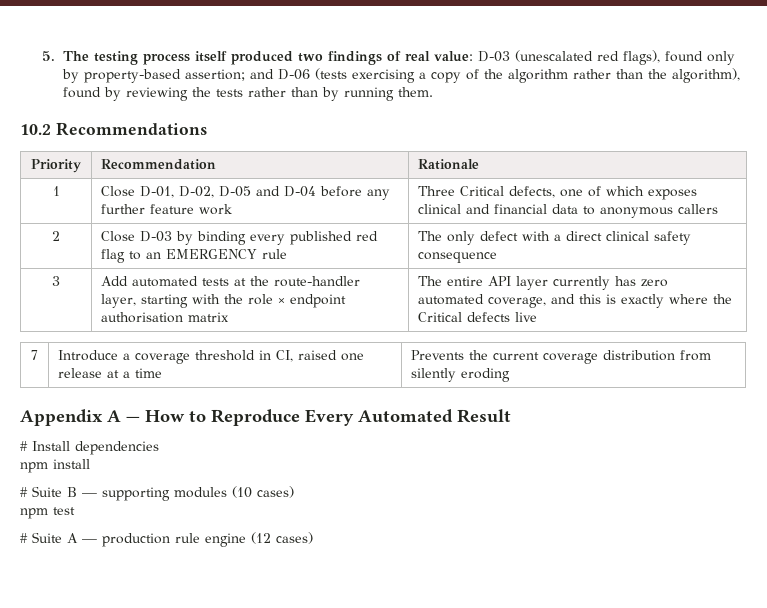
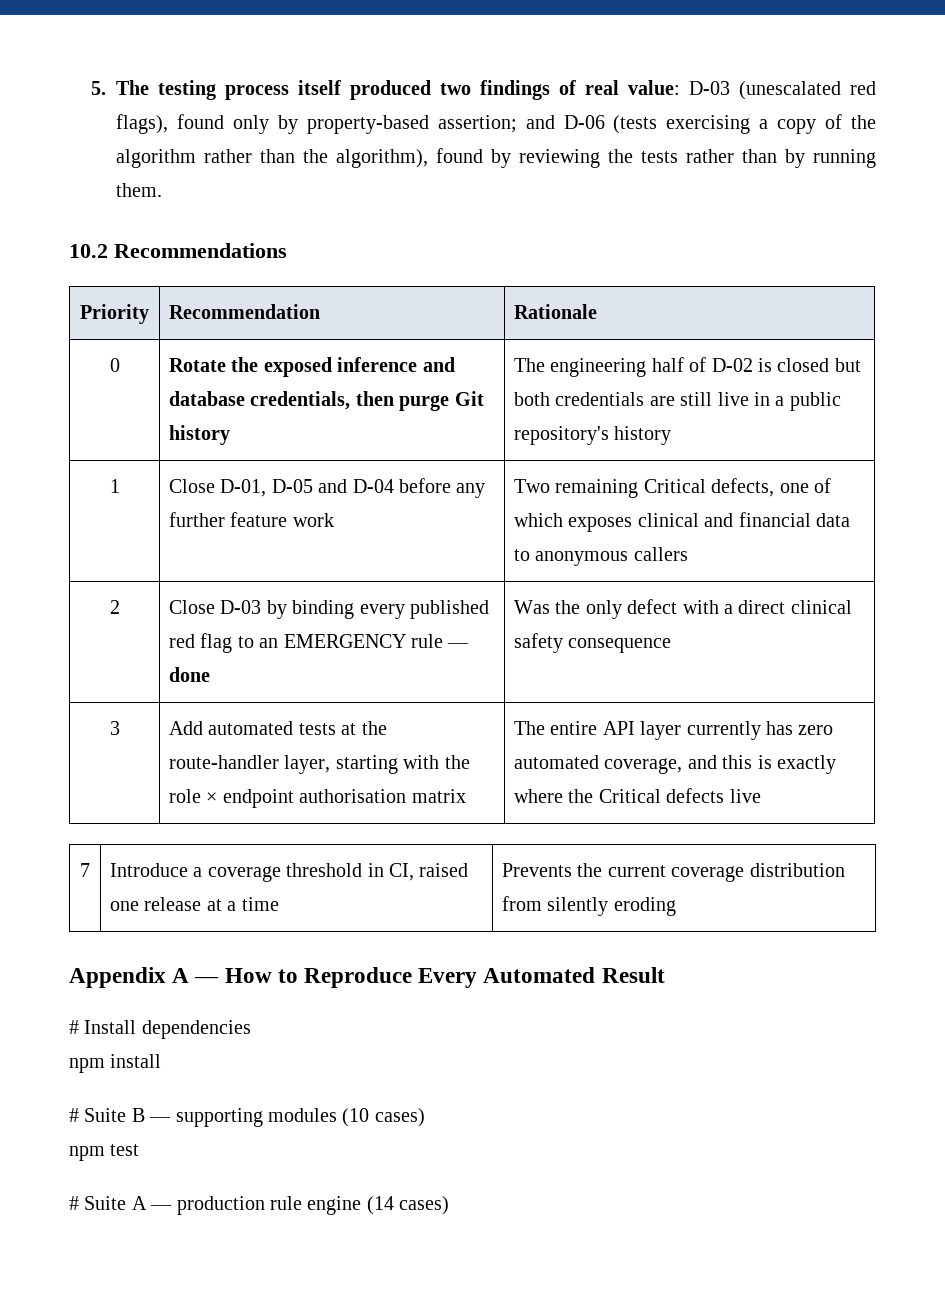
(480, 164) none -> [109,358,120,372] [169,357,455,377] [169,391,484,411] [169,425,231,445] [514,357,861,377] [514,392,841,411] [514,426,672,445] // 0 | Rotate the exposed inference and database credentials, then purge Git history | The engineering half of D-02 is closed but both credentials are still live in a public repository's history
[179,186,215,198] D-02, -> (267, 488) none
[418,186,456,196] Three -> [514,479,639,498] Two remaining
[418,231,443,241] | The -> [447,643,470,648] [169,667,211,682] [514,600,581,614] — done | Was the
[251,532,271,544] (12 -> [366,1196,394,1215] (14

